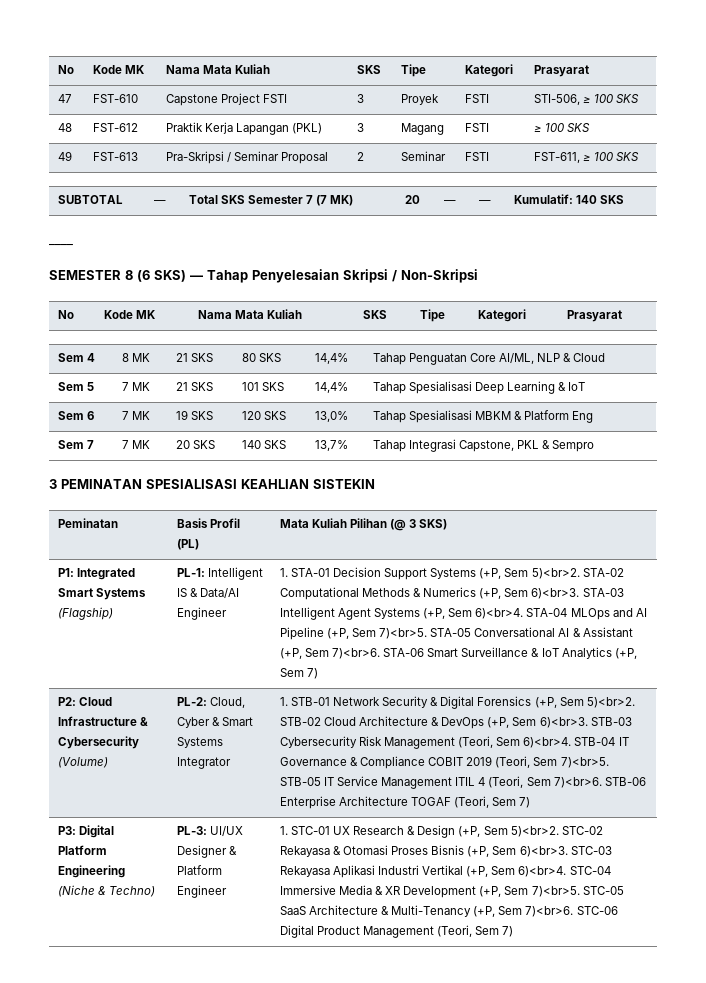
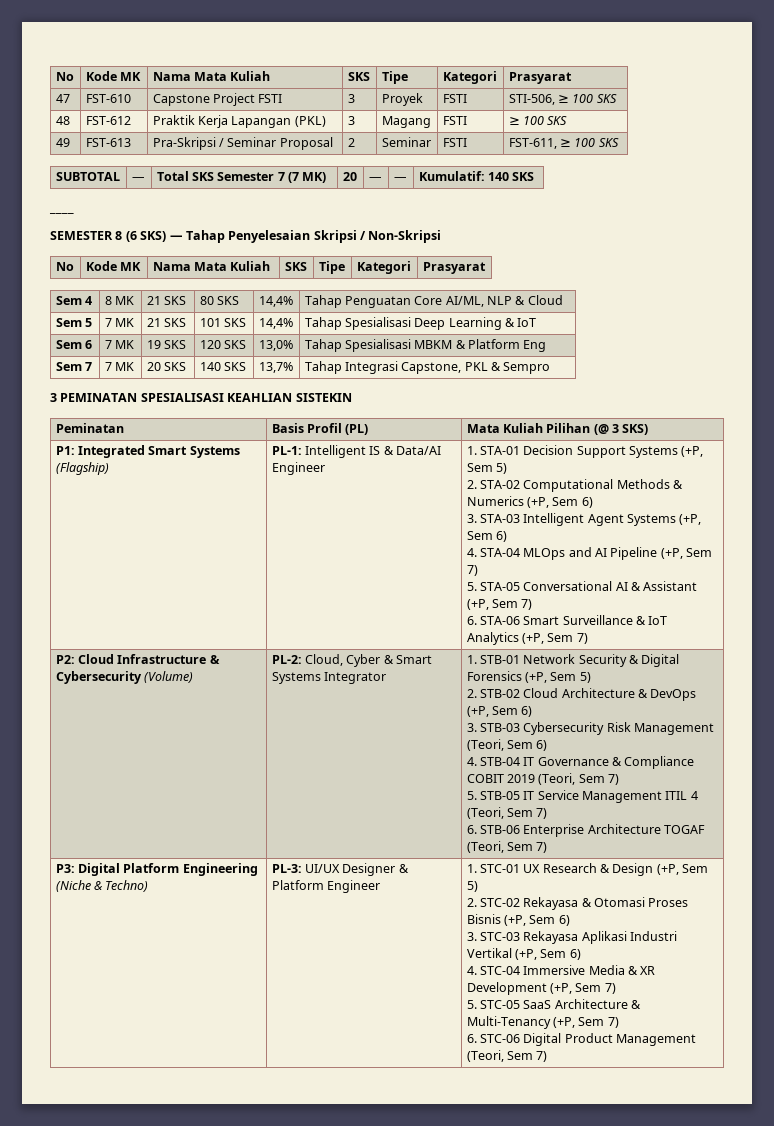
[531,568,580,579] 5)<br>2. -> [495,463,507,474] [466,480,477,489] 5) // 2.
[531,588,580,599] 6)<br>3. -> [581,497,593,508] [466,514,477,523] 6) // 3.
[475,608,524,619] 6)<br>4. -> [495,531,507,542] [466,548,477,557] 6) // 4.
[379,628,428,639] 7)<br>5. -> [466,565,478,576] [466,582,477,591] 7) // 5.
[332,648,381,659] 7)<br>6. -> [521,599,533,610] [466,616,477,625] 7) // 6.
[586,697,635,708] 5)<br>2. -> [579,672,591,683] [466,689,477,698] 5) // 2.
[539,717,588,728] 6)<br>3. -> [521,706,533,717] [466,723,477,732] 6) // 3.
[523,737,572,748] 6)<br>4. -> [536,740,548,751] [466,757,477,766] 6) // 4.
[560,757,609,768] 7)<br>5. -> [608,774,620,785] [466,791,477,800] 7) // 5.
[553,777,602,788] 7)<br>6. -> [536,808,548,819] [466,825,477,834] 7) // 6.
[510,826,559,837] 5)<br>2. -> [466,881,478,892] [466,898,477,907] 5) // 2.
[519,846,568,857] 6)<br>3. -> [558,915,570,926] [466,932,477,941] 6) // 3.
[518,866,567,877] 6)<br>4. -> [569,949,581,960] [466,966,477,975] 6) // 4.
[531,886,580,897] 7)<br>5. -> [604,983,616,994] [466,1000,477,1009] 7) // 5.
[525,906,574,917] 7)<br>6. -> [607,1017,619,1028] [466,1034,477,1043] 7) // 6.

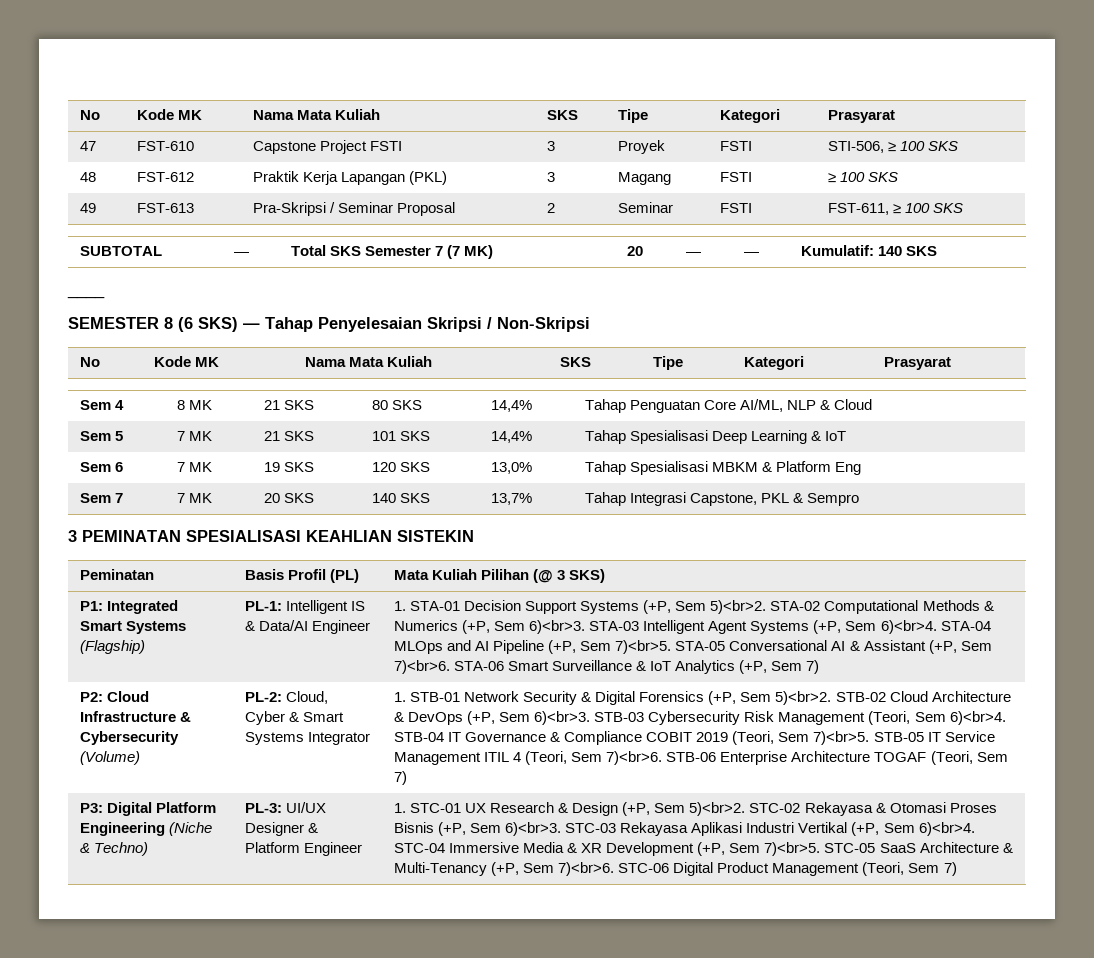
[495,463,507,474] [466,480,477,489] 5) // 2. -> [710,600,767,614] 5)<br>2.
[581,497,593,508] [466,514,477,523] 6) // 3. -> [529,620,586,634] 6)<br>3.
[495,531,507,542] [466,548,477,557] 6) // 4. -> [880,620,937,634] 6)<br>4.
[466,565,478,576] [466,582,477,591] 7) // 5. -> [615,640,672,654] 7)<br>5.
[521,599,533,610] [466,616,477,625] 7) // 6. -> [394,660,451,674] 7)<br>6.
[579,672,591,683] [466,689,477,698] 5) // 2. -> [775,691,832,705] 5)<br>2.
[521,706,533,717] [466,723,477,732] 6) // 3. -> [534,711,591,725] 6)<br>3.
[536,740,548,751] [466,757,477,766] 6) // 4. -> [949,711,1006,725] 6)<br>4.
[608,774,620,785] [466,791,477,800] 7) // 5. -> [813,731,870,745] 7)<br>5.
[536,808,548,819] [466,825,477,834] 7) // 6. -> [606,751,663,765] 7)<br>6.
[466,881,478,892] [466,898,477,907] 5) // 2. -> [689,802,746,816] 5)<br>2.
[558,915,570,926] [466,932,477,941] 6) // 3. -> [505,822,562,836] 6)<br>3.
[569,949,581,960] [466,966,477,975] 6) // 4. -> [918,822,975,836] 6)<br>4.
[604,983,616,994] [466,1000,477,1009] 7) // 5. -> [764,842,821,856] 7)<br>5.
[607,1017,619,1028] [466,1034,477,1043] 7) // 6. -> [558,862,615,876] 7)<br>6.

